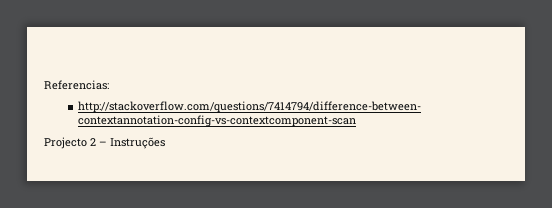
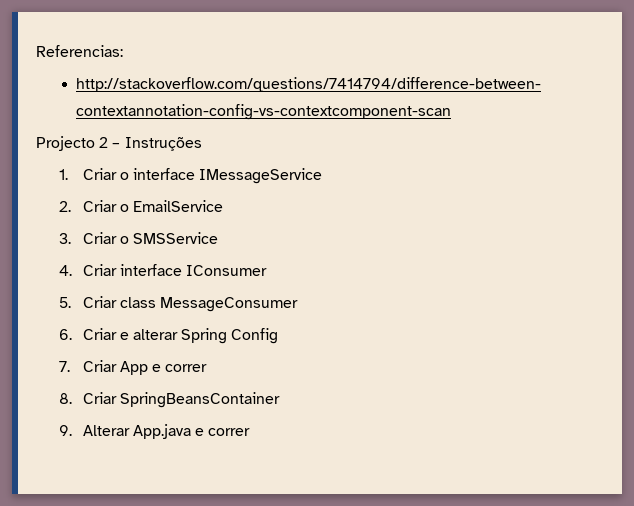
(165, 143) none -> [59,168,323,184] [59,200,224,212] [59,232,219,244] [59,264,268,276] [59,296,299,312] [59,328,279,344] [59,360,208,375] [59,392,280,408] [59,424,251,439] // 1. Criar o interface IMessageService // 2. Criar o EmailService // 3. Criar o SMSService // 4. Criar interface IConsumer // 5. Criar class MessageConsumer // 6. Criar e alterar Spring Config // 7. Criar App e correr // 8. Criar SpringBeansContainer // 9. Alterar App.java e correr

